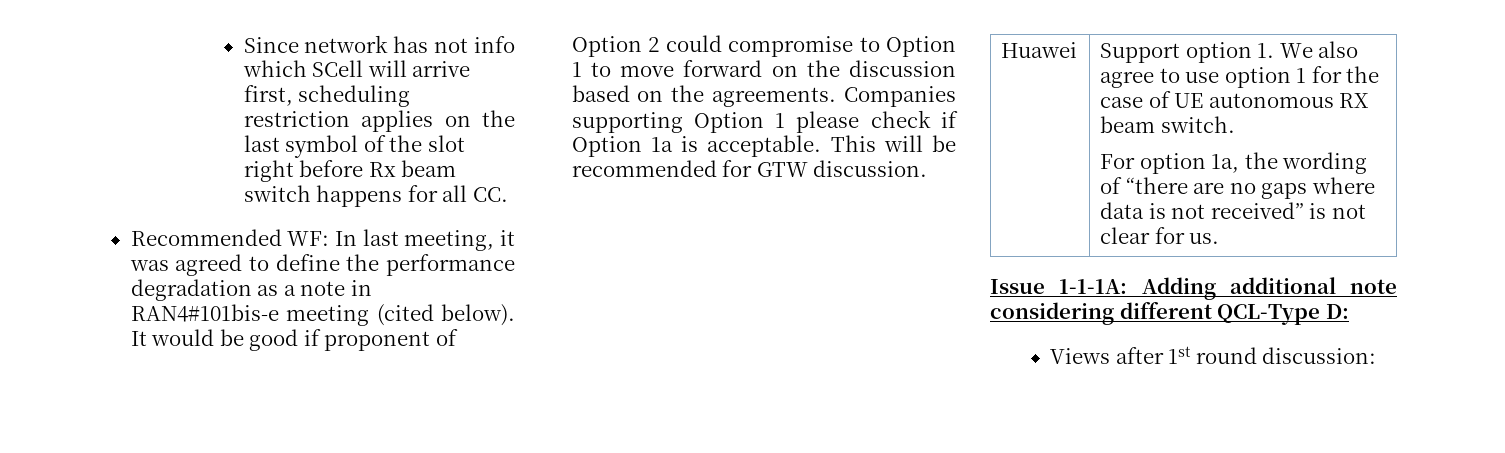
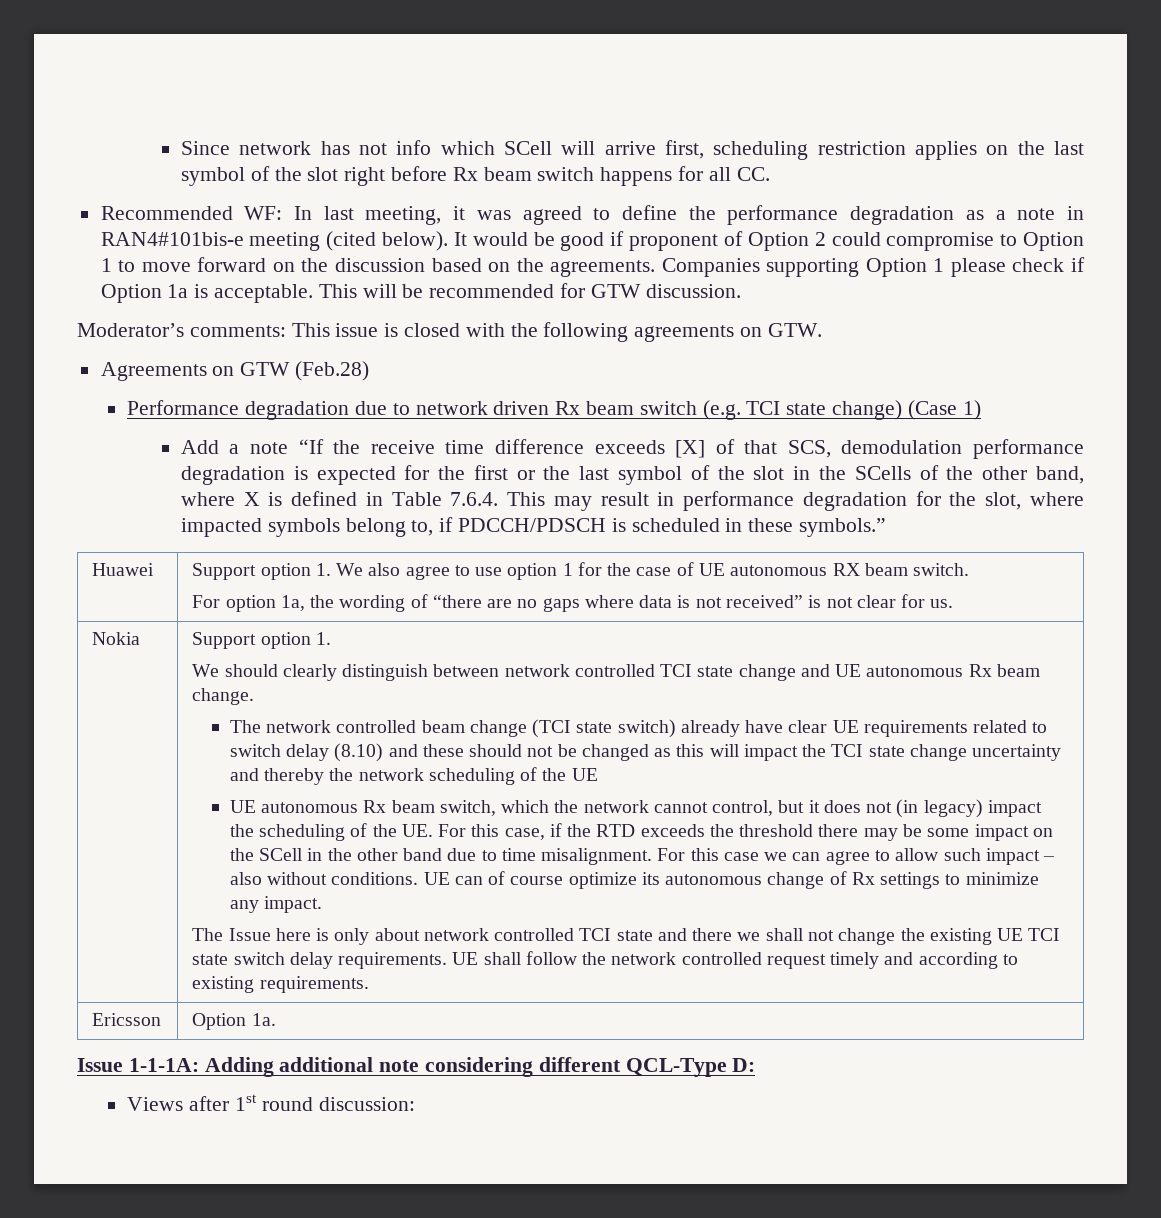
(928, 168) none -> [77,322,822,342] [100,361,370,381] [127,400,981,420] [180,439,1085,459] [180,465,1085,485] [180,491,1084,511] [180,517,886,537] // Moderator’s comments: This issue is closed with the following agreements on GTW. // Agreements on GTW (Feb.28) // Performance degradation due to network driven Rx beam switch (e.g. TCI state change) (Case 1) // Add a note “If the receive time difference exceeds [X] of that SCS, demodulation performance degradation is expected for the first or the last symbol of the slot in the SCells of the other band, where X is defined in Table 7.6.4. This may result in performance degradation for the slot, where impacted symbols belong to, if PDCCH/PDSCH is scheduled in these symbols.”
(1220, 238) none -> [92,632,141,645] [192,632,331,649] [192,664,1040,681] [192,688,255,705] [229,719,1048,738] [229,743,1062,762] [229,767,598,785] [229,799,1043,818] [229,823,1053,841] [229,848,1055,865] [229,871,1039,889] [229,896,323,913] [192,928,1061,945] [192,951,1018,969] [192,976,369,993] [92,1013,162,1026] [192,1013,276,1030] // Nokia | Support option 1. // We should clearly distinguish between network controlled TCI state change and UE autonomous Rx beam change. // The network controlled beam change (TCI state switch) already have clear UE requirements related to switch delay (8.10) and these should not be changed as this will impact the TCI state change uncertainty and thereby the network scheduling of the UE // UE autonomous Rx beam switch, which the network cannot control, but it does not (in legacy) impact the scheduling of the UE. For this case, if the RTD exceeds the threshold there may be some impact on the SCell in the other band due to time misalignment. For this case we can agree to allow such impact – also without conditions. UE can of course optimize its autonomous change of Rx settings to minimize any impact. // The Issue here is only about network controlled TCI state and there we shall not change the existing UE TCI state switch delay requirements. UE shall follow the network controlled request timely and according to existing requirements. // Ericsson | Option 1a.

